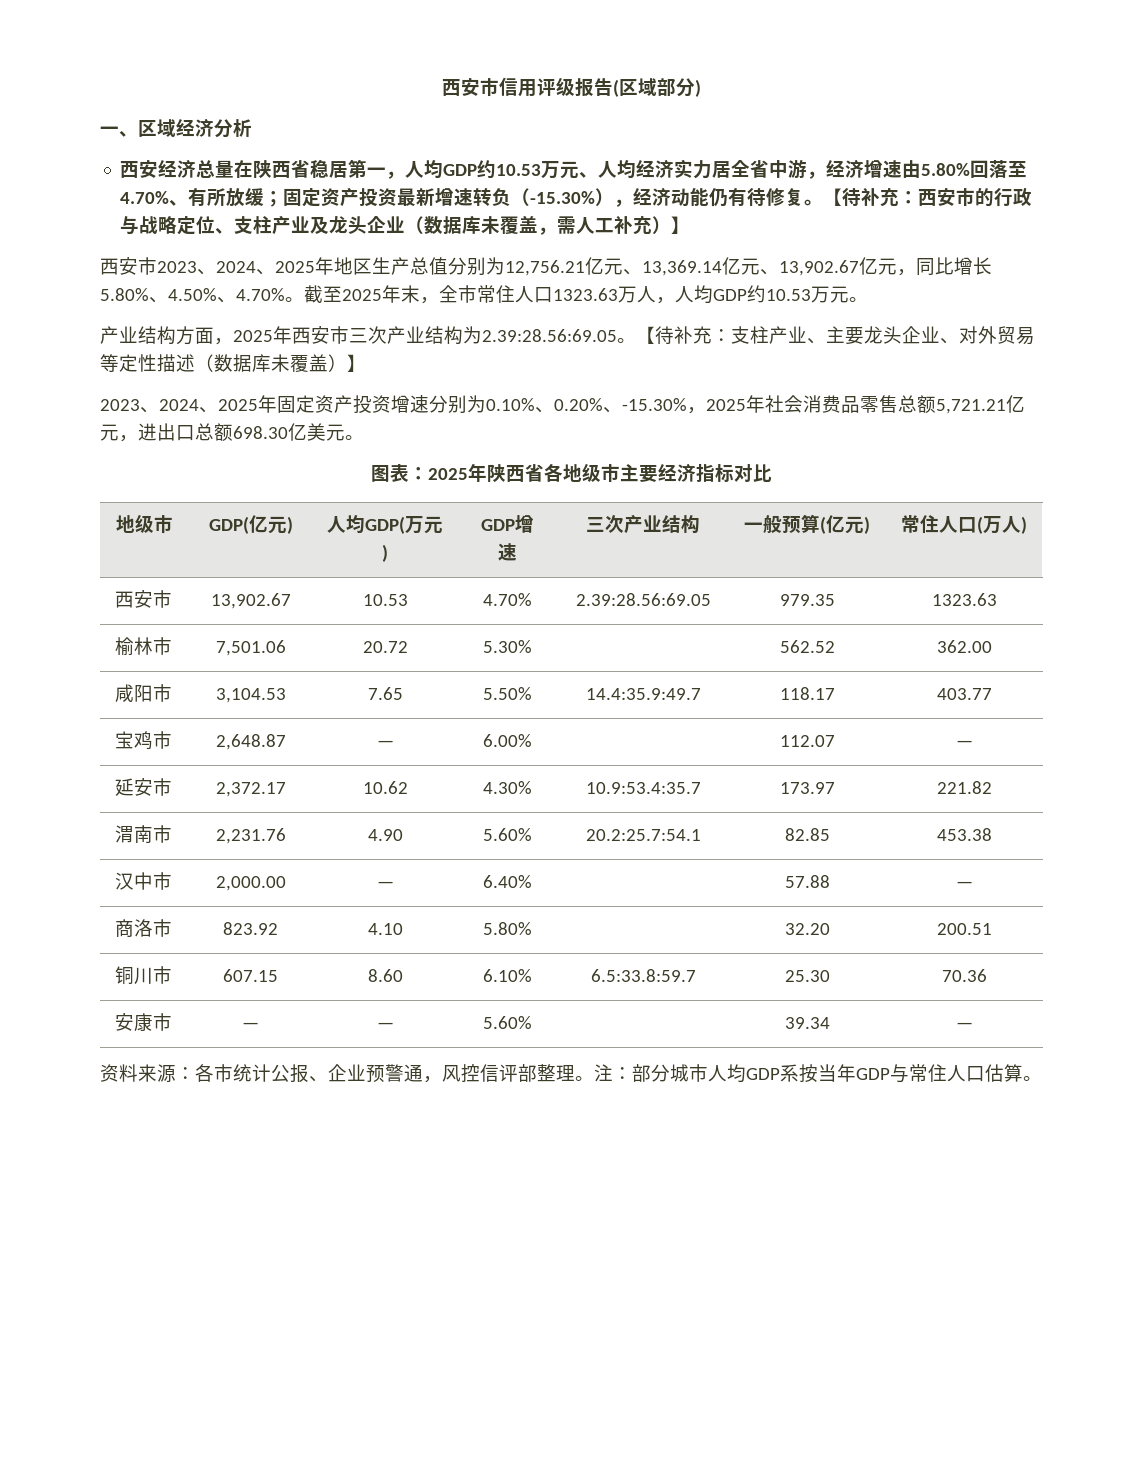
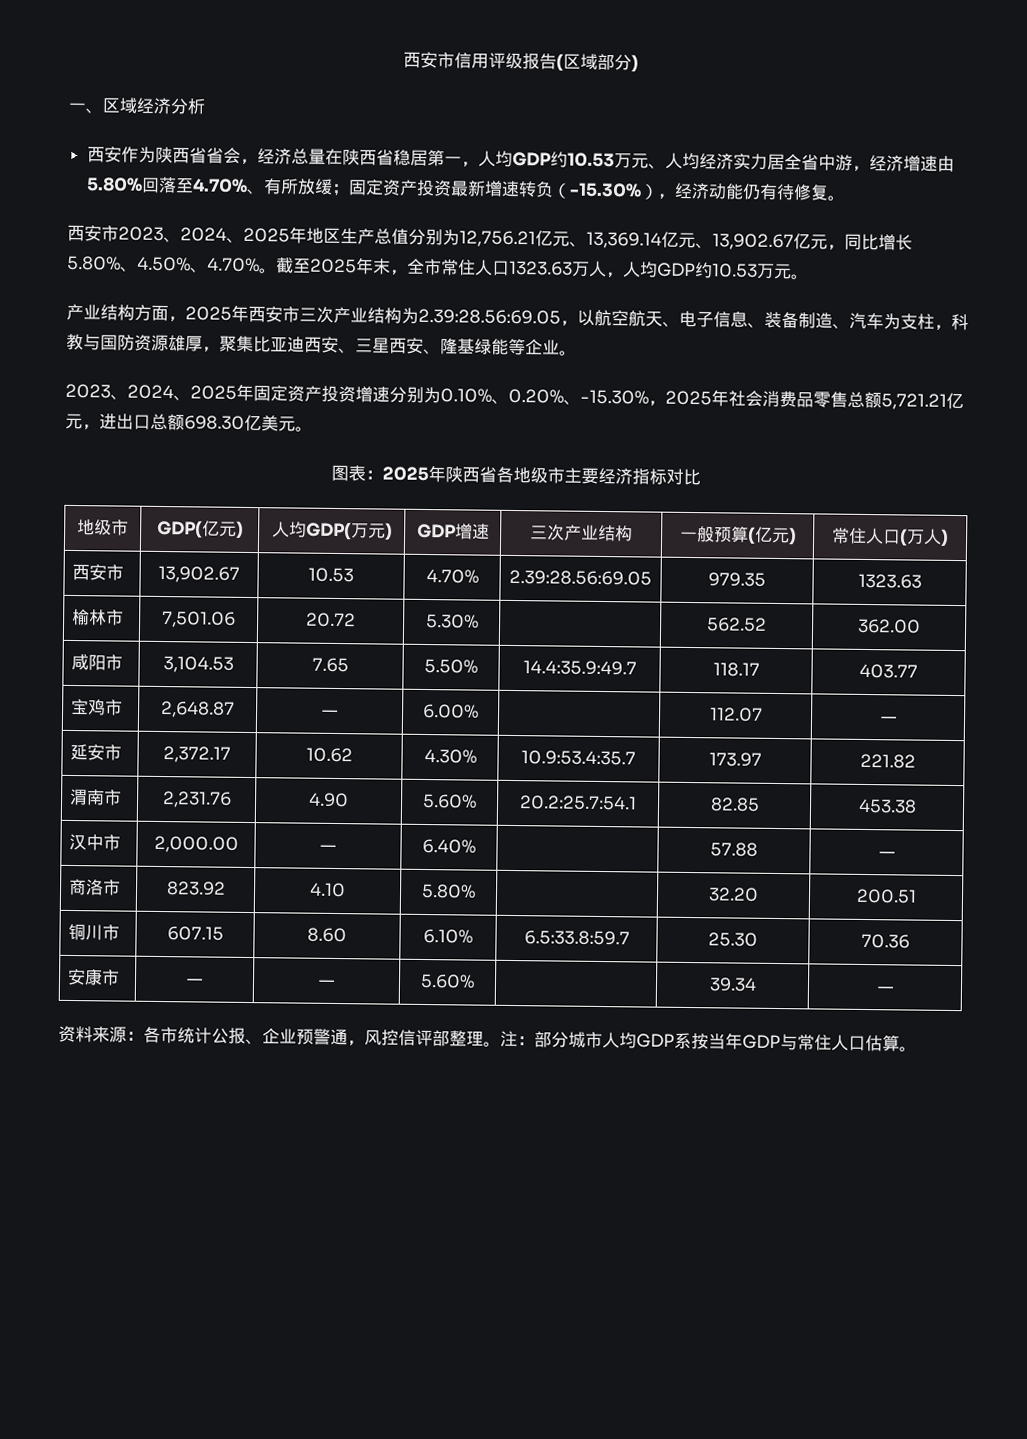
(159, 169) none -> [120,146,258,166] 作为陕西省省会，
[823,188,1033,207] [120,215,691,235] 【待补充：西安市的行政与战略定位、支柱产业及龙头企业（数据库未覆盖，需人工补充）】 -> (845, 198) none
[617,326,1035,345] [100,354,366,372] 。【待补充：支柱产业、主要龙头企业、对外贸易等定性描述（数据库未覆盖）】 -> [560,309,969,331] [66,333,577,356] ，以航空航天、电子信息、装备制造、汽车为支柱，科教与国防资源雄厚，聚集比亚迪西安、三星西安、隆基绿能等企业。

